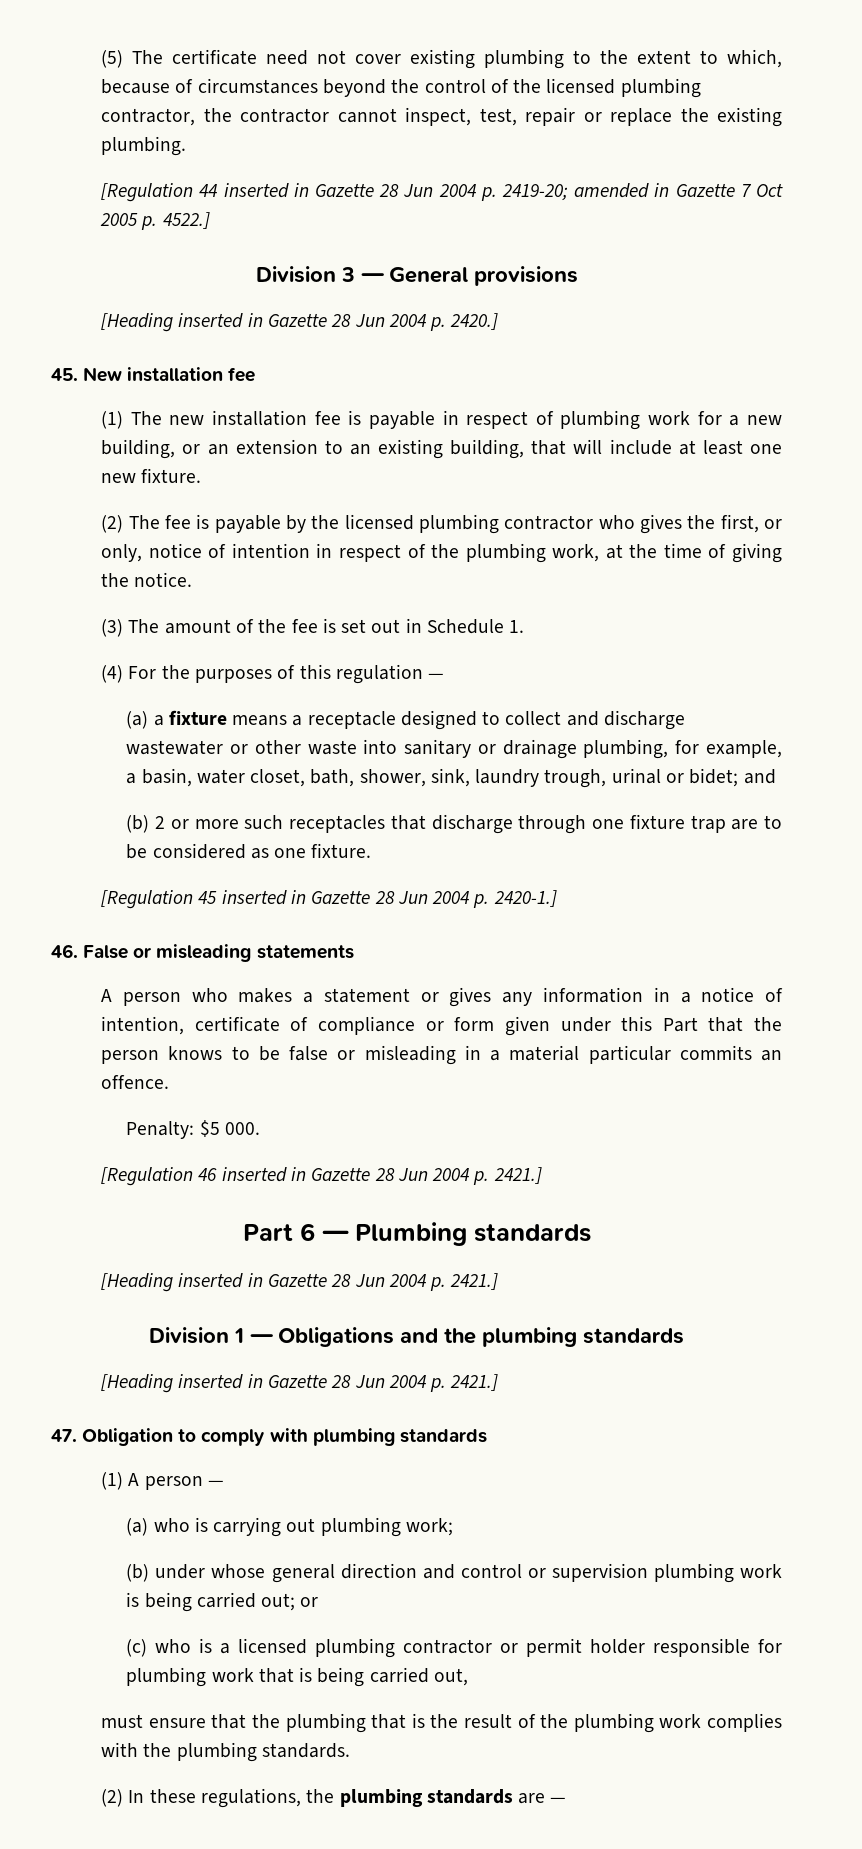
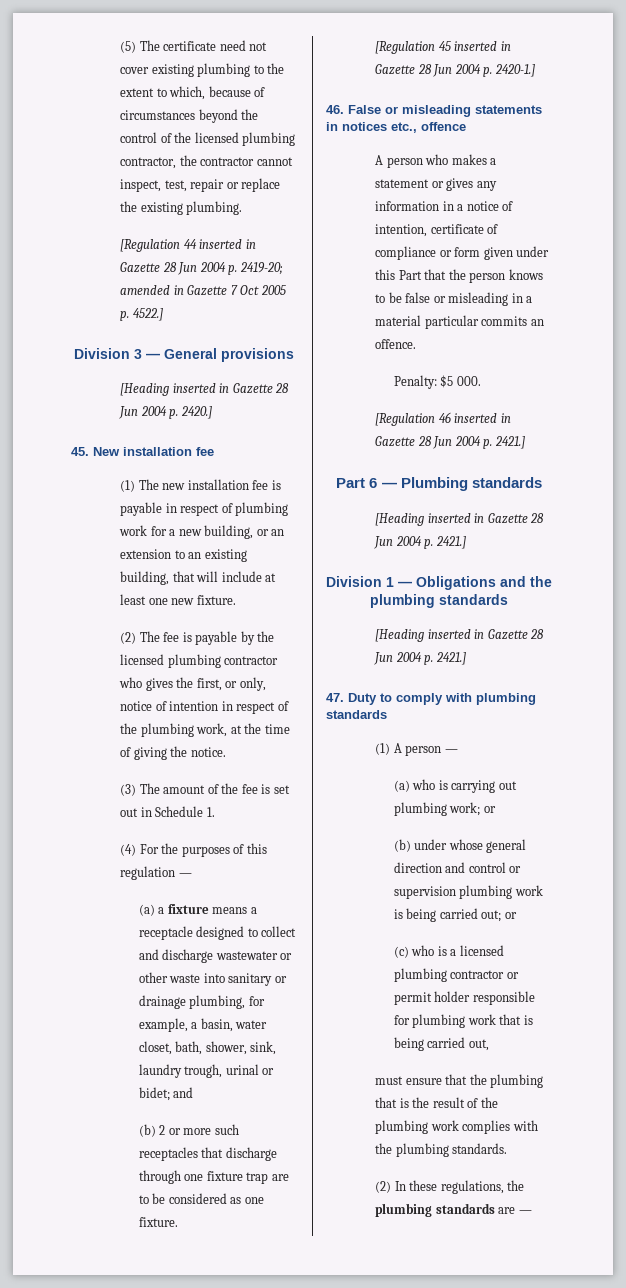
(354, 952) none -> [326,122,466,133] in notices etc., offence
[82,1428,174,1446] Obligation -> [348,693,377,705] Duty
(453, 1527) none -> [483,806,496,813] or

